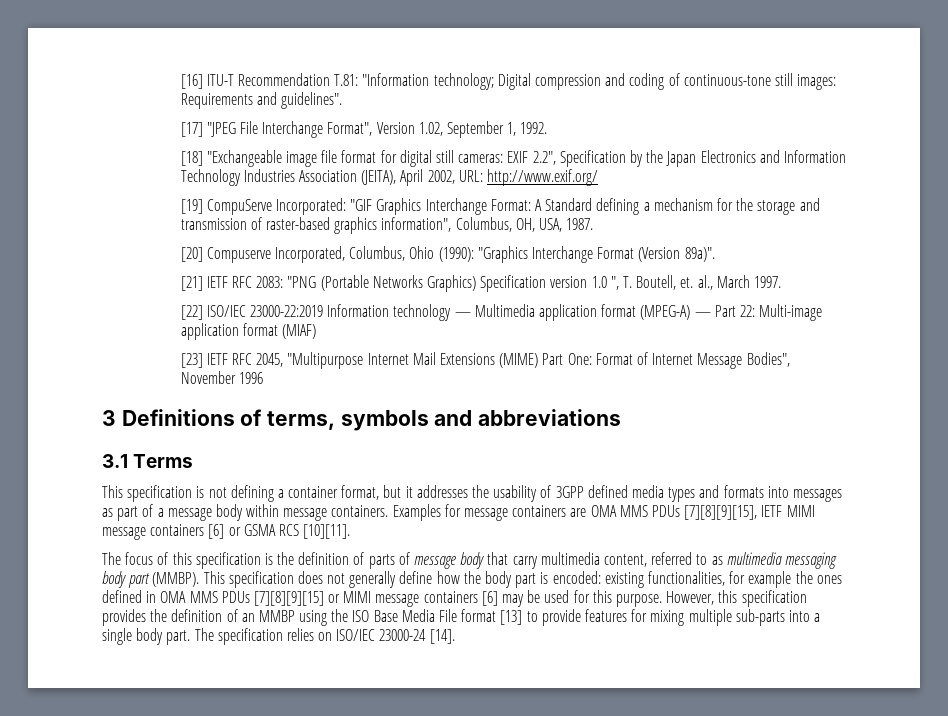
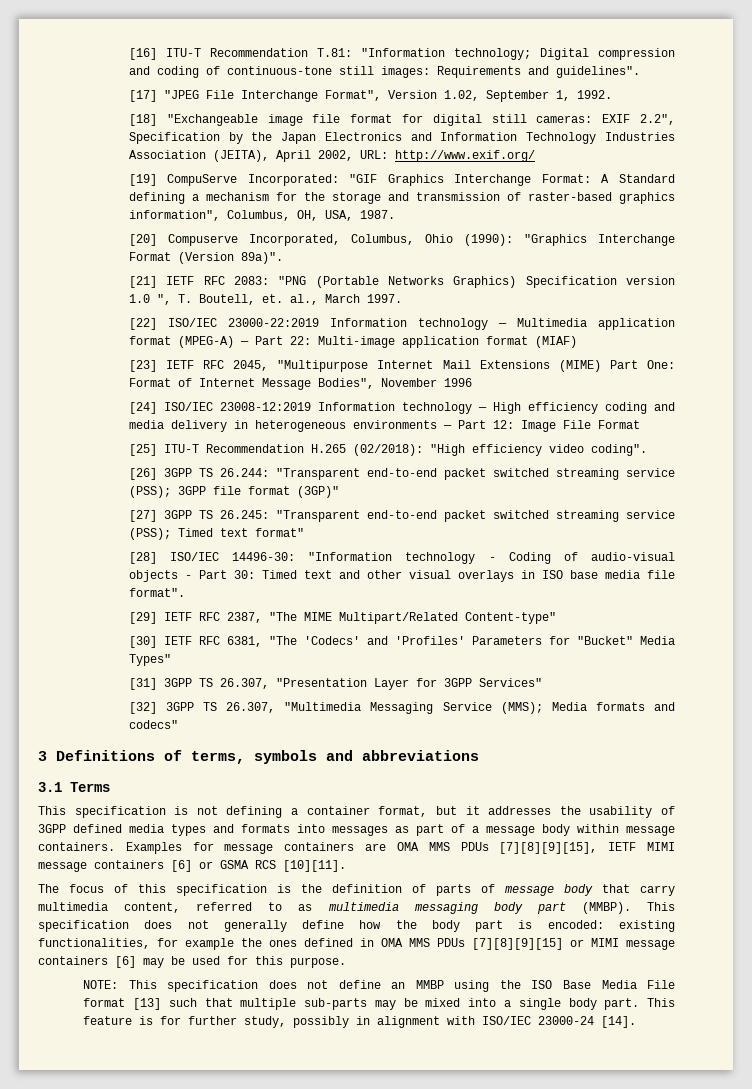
(263, 378) none -> [128,402,675,414] [128,420,640,432] [128,444,647,456] [128,468,675,480] [128,486,339,498] [128,510,675,522] [128,528,304,540] [128,552,675,564] [128,570,675,582] [128,588,185,597] [128,612,556,624] [128,636,675,648] [128,654,171,666] [128,678,542,690] [128,702,676,714] [128,720,178,729] // [24] ISO/IEC 23008-12:2019 Information technology — High efficiency coding and media delivery in heterogeneous environments — Part 12: Image File Format // [25] ITU-T Recommendation H.265 (02/2018): "High efficiency video coding". // [26] 3GPP TS 26.244: "Transparent end-to-end packet switched streaming service (PSS); 3GPP file format (3GP)" // [27] 3GPP TS 26.245: "Transparent end-to-end packet switched streaming service (PSS); Timed text format" // [28] ISO/IEC 14496-30: "Information technology - Coding of audio-visual objects - Part 30: Timed text and other visual overlays in ISO base media file format". // [29] IETF RFC 2387, "The MIME Multipart/Related Content-type" // [30] IETF RFC 6381, "The 'Codecs' and 'Profiles' Parameters for "Bucket" Media Types" // [31] 3GPP TS 26.307, "Presentation Layer for 3GPP Services" // [32] 3GPP TS 26.307, "Multimedia Messaging Service (MMS); Media formats and codecs"
[666,590,807,607] [102,609,238,626] However, this specification provides the definition of -> [83,980,381,992] // NOTE: This specification does not define
[526,609,785,626] to provide features for mixing multiple sub-parts -> [168,998,461,1010] such that multiple sub-parts may be mixed
[194,628,333,645] The specification relies on -> [647,998,676,1007] [83,1016,476,1028] This feature is for further study, possibly in alignment with

